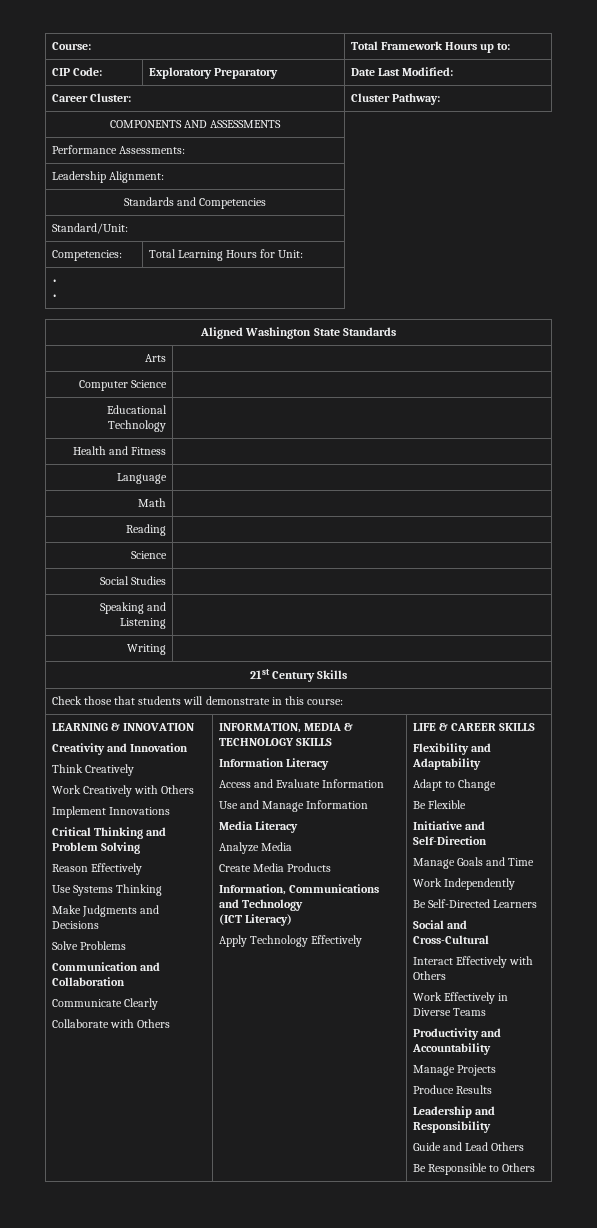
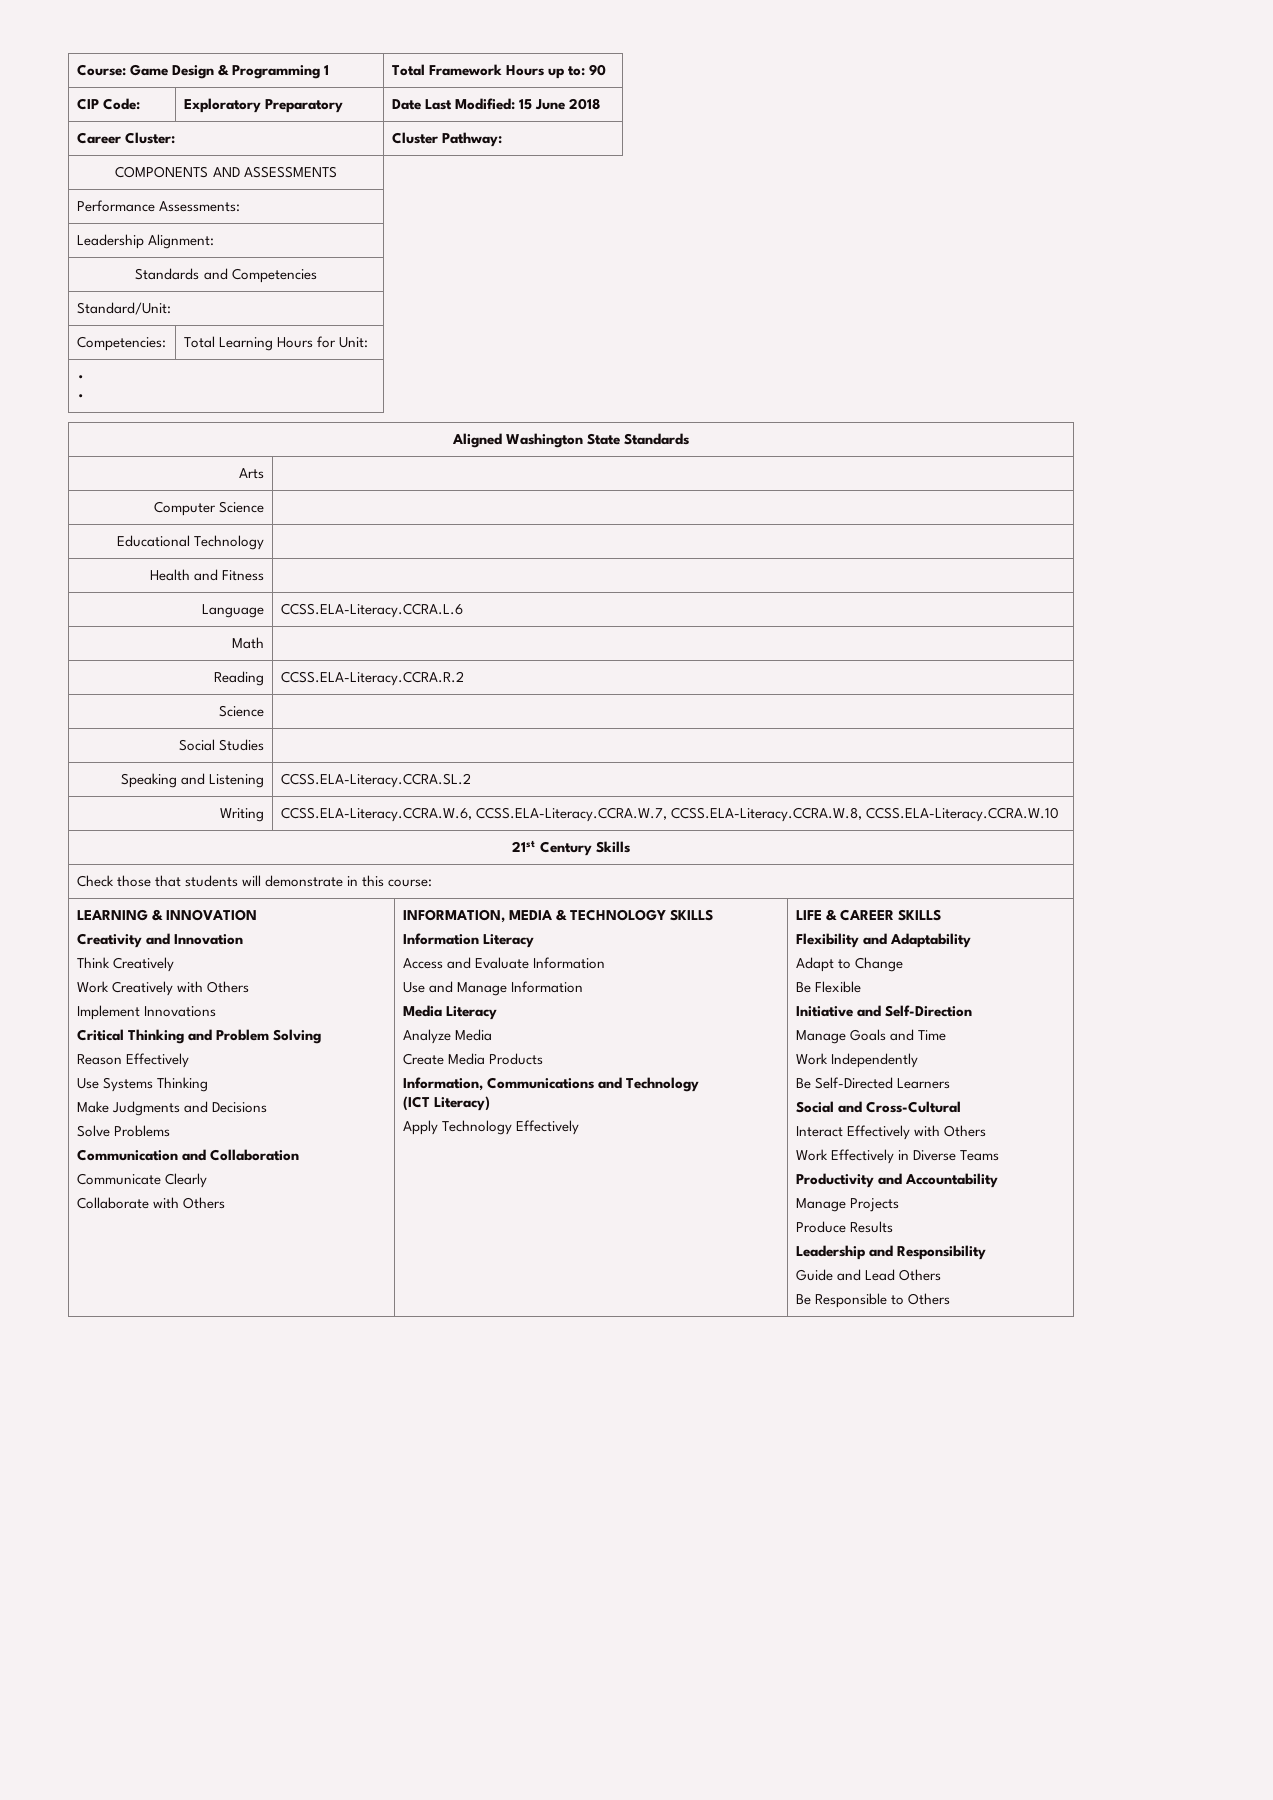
(91, 46) none -> [129,64,330,79] Game Design & Programming 1
(511, 46) none -> [589,64,607,76] 90
(454, 71) none -> [519,98,601,110] 15 June 2018
(168, 478) none -> [280,603,463,618] CCSS.ELA-Literacy.CCRA.L.6
(167, 530) none -> [280,671,464,686] CCSS.ELA-Literacy.CCRA.R.2
(167, 623) none -> [280,773,471,788] CCSS.ELA-Literacy.CCRA.SL.2
(167, 649) none -> [280,807,1060,822] CCSS.ELA-Literacy.CCRA.W.6, CCSS.ELA-Literacy.CCRA.W.7, CCSS.ELA-Literacy.CCRA.W.8, CCSS.ELA-Literacy.CCRA.W.10

